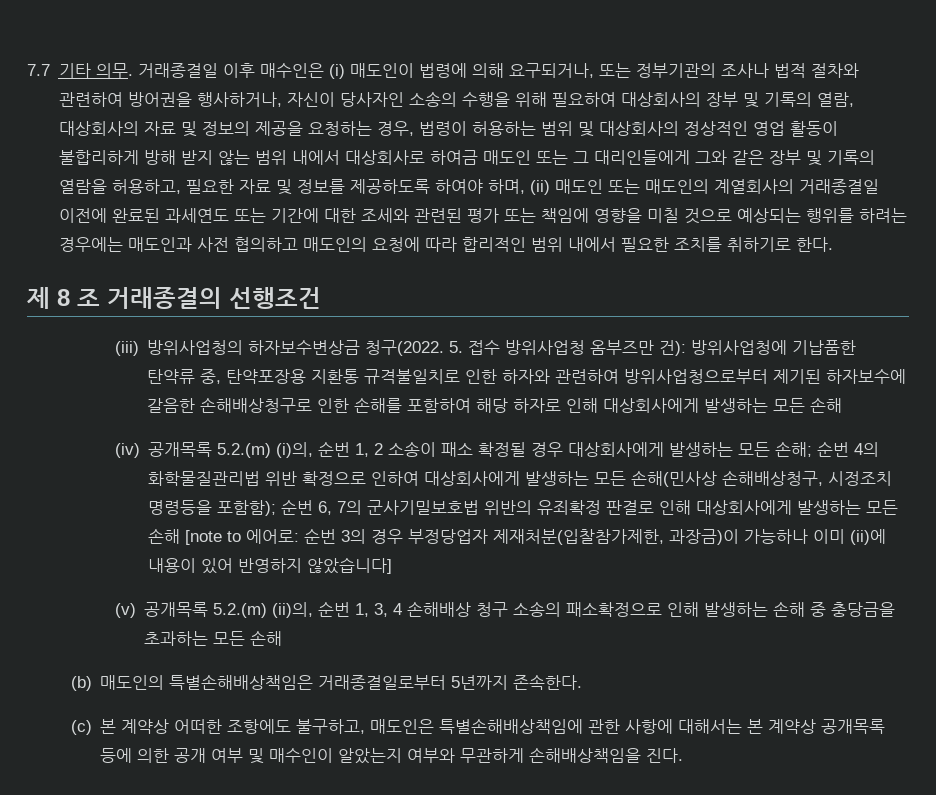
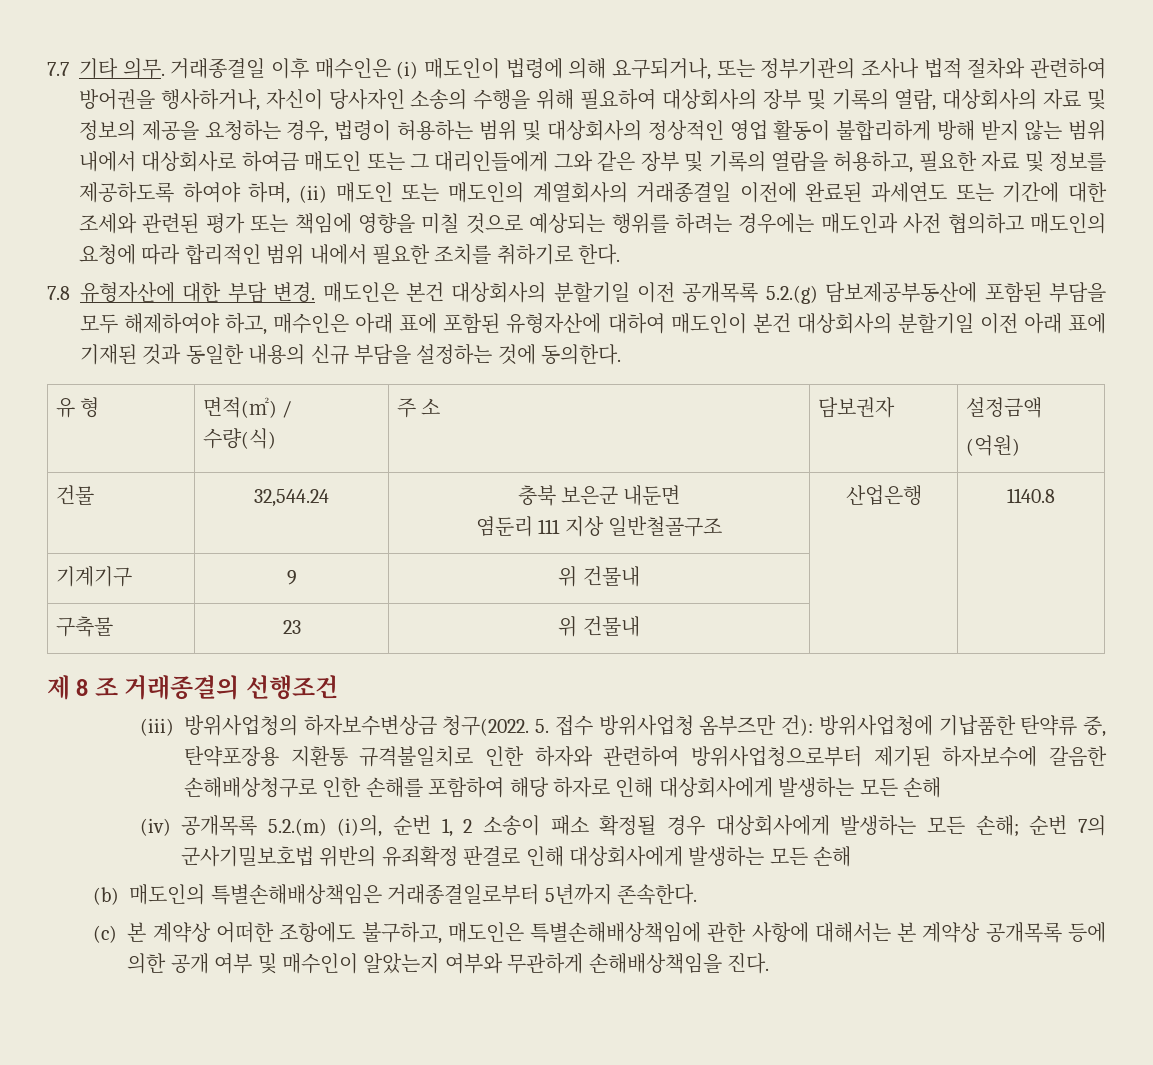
(833, 244) none -> [47,282,1106,304] [80,313,1107,335] [80,344,622,365] [55,397,100,418] [202,397,293,418] [202,428,276,449] [396,398,441,418] [817,397,895,418] [965,397,1042,418] [965,435,1020,456] [55,485,94,505] [254,489,329,507] [517,485,681,506] [475,516,723,537] [845,485,922,506] [1007,488,1055,503] [55,566,132,587] [286,570,297,585] [558,566,640,587] [55,616,113,637] [282,620,301,634] [558,616,640,637] // 7.8 유형자산에 대한 부담 변경. 매도인은 본건 대상회사의 분할기일 이전 공개목록 5.2.(g) 담보제공부동산에 포함된 부담을 모두 해제하여야 하고, 매수인은 아래 표에 포함된 유형자산에 대하여 매도인이 본건 대상회사의 분할기일 이전 아래 표에 기재된 것과 동일한 내용의 신규 부담을 설정하는 것에 동의한다. // 유 형 | 면적(㎡) / // 수량(식) | 주 소 | 담보권자 | 설정금액 // (억원) // 건물 | 32,544.24 | 충북 보은군 내둔면 // 염둔리 111 지상 일반철골구조 | 산업은행 | 1140.8 // 기계기구 | 9 | 위 건물내 | | // 구축물 | 23 | 위 건물내 | |
[854,442,880,457] [148,470,893,487] [148,499,333,516] 4의 화학물질관리법 위반 확정으로 인하여 대상회사에게 발생하는 모든 손해(민사상 손해배상청구, 시정조치 명령등을 포함함); 순번 6, -> (1068, 825) none
[185,528,887,545] [148,557,393,574] [114,601,896,618] [144,630,283,646] [note to 에어로: 순번 3의 경우 부정당업자 제재처분(입찰참가제한, 과장금)이 가능하나 이미 (ii)에 내용이 있어 반영하지 않았습니다] // (v) 공개목록 5.2.(m) (ii)의, 순번 1, 3, 4 손해배상 청구 소송의 패소확정으로 인해 발생하는 손해 중 충당금을 초과하는 모든 손해 -> (852, 856) none

